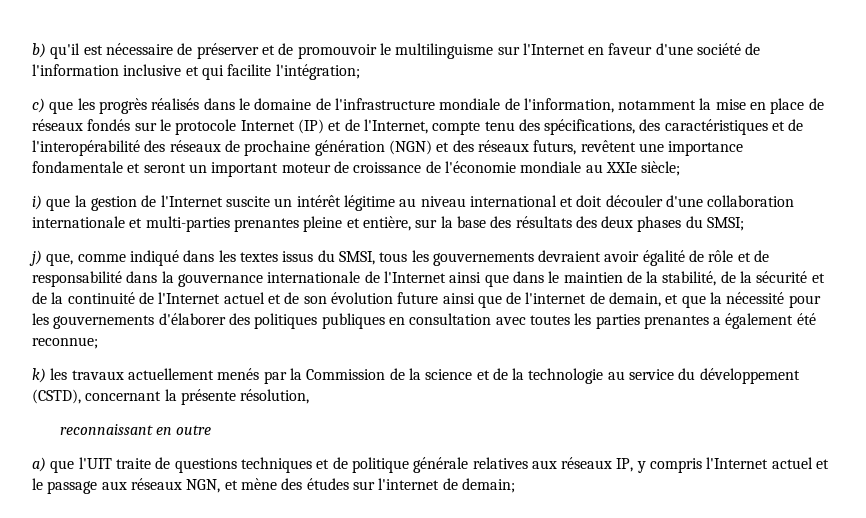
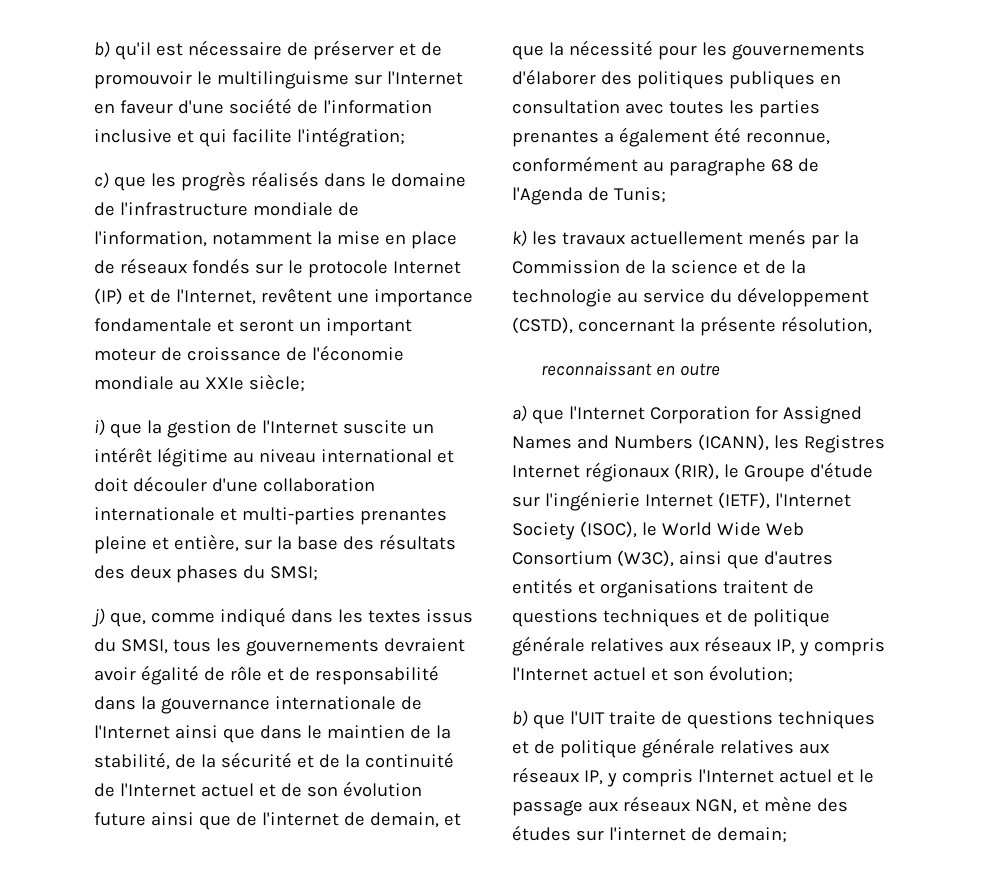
[432,119,804,135] [32,140,577,156] compte tenu des spécifications, des caractéristiques et de l'interopérabilité des réseaux de prochaine génération (NGN) et des réseaux futurs, -> (256, 297) none
[32,337,98,349] reconnue; -> [745,132,830,145] [512,156,819,176] [512,187,666,205] reconnue, conformément au paragraphe 68 de l'Agenda de Tunis;
(75, 466) none -> [568,406,862,424] [512,434,885,453] [512,462,873,482] [512,491,851,511] [512,521,804,540] [512,550,833,569] [512,578,814,598] [512,609,830,627] [512,636,885,656] [512,665,793,683] [512,710,565,729] l'Internet Corporation for Assigned Names and Numbers (ICANN), les Registres Internet régionaux (RIR), le Groupe d'étude sur l'ingénierie Internet (IETF), l'Internet Society (ISOC), le World Wide Web Consortium (W3C), ainsi que d'autres entités et organisations traitent de questions techniques et de politique générale relatives aux réseaux IP, y compris l'Internet actuel et son évolution; // b) que

